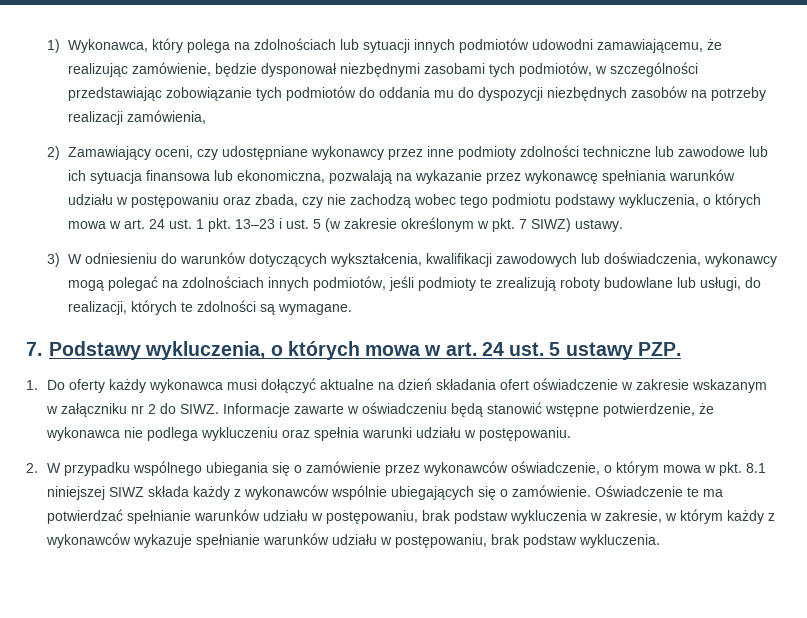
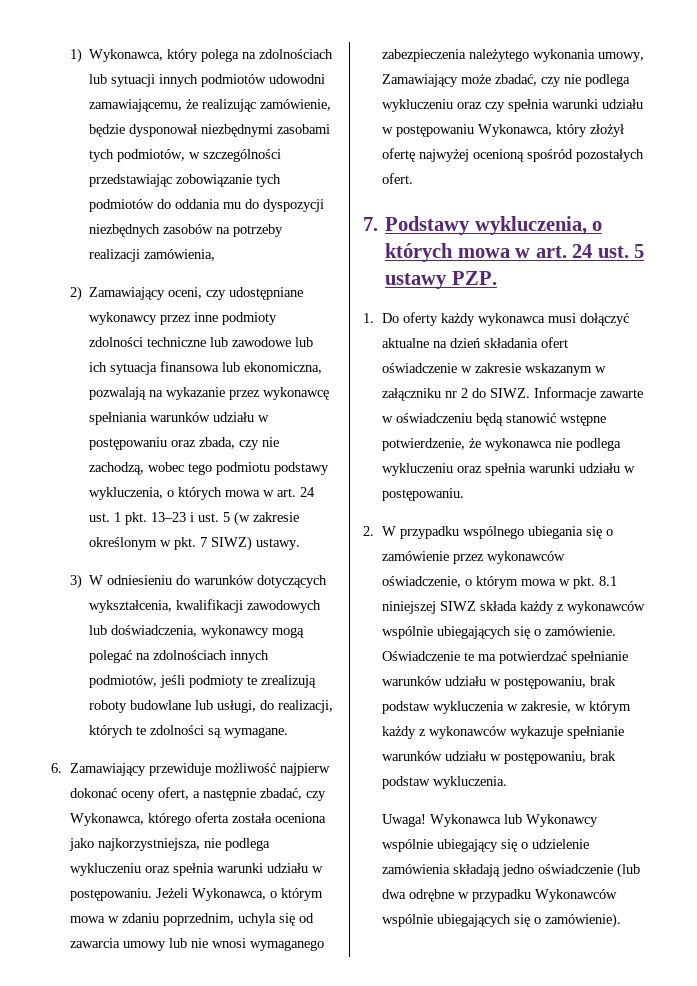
[350,194,412,208] zachodzą -> [89,462,145,475] zachodzą,
(353, 309) none -> [51,763,331,776] [70,787,327,801] [70,812,327,826] [69,838,271,851] [70,863,324,876] [70,888,324,901] [70,913,315,926] [70,938,325,951] [382,49,645,62] [382,74,631,87] [382,99,644,112] [382,124,625,137] [382,148,645,162] [382,173,414,184] // 6. Zamawiający przewiduje możliwość najpierw dokonać oceny ofert, a następnie zbadać, czy Wykonawca, którego oferta została oceniona jako najkorzystniejsza, nie podlega wykluczeniu oraz spełnia warunki udziału w postępowaniu. Jeżeli Wykonawca, o którym mowa w zdaniu poprzednim, uchyla się od zawarcia umowy lub nie wnosi wymaganego zabezpieczenia należytego wykonania umowy, Zamawiający może zbadać, czy nie podlega wykluczeniu oraz czy spełnia warunki udziału w postępowaniu Wykonawca, który złożył ofertę najwyżej ocenioną spośród pozostałych ofert.
(661, 541) none -> [382,814,599,827] [382,839,590,852] [382,863,641,878] [382,889,618,902] [382,913,622,928] // Uwaga! Wykonawca lub Wykonawcy wspólnie ubiegający się o udzielenie zamówienia składają jedno oświadczenie (lub dwa odrębne w przypadku Wykonawców wspólnie ubiegających się o zamówienie).

